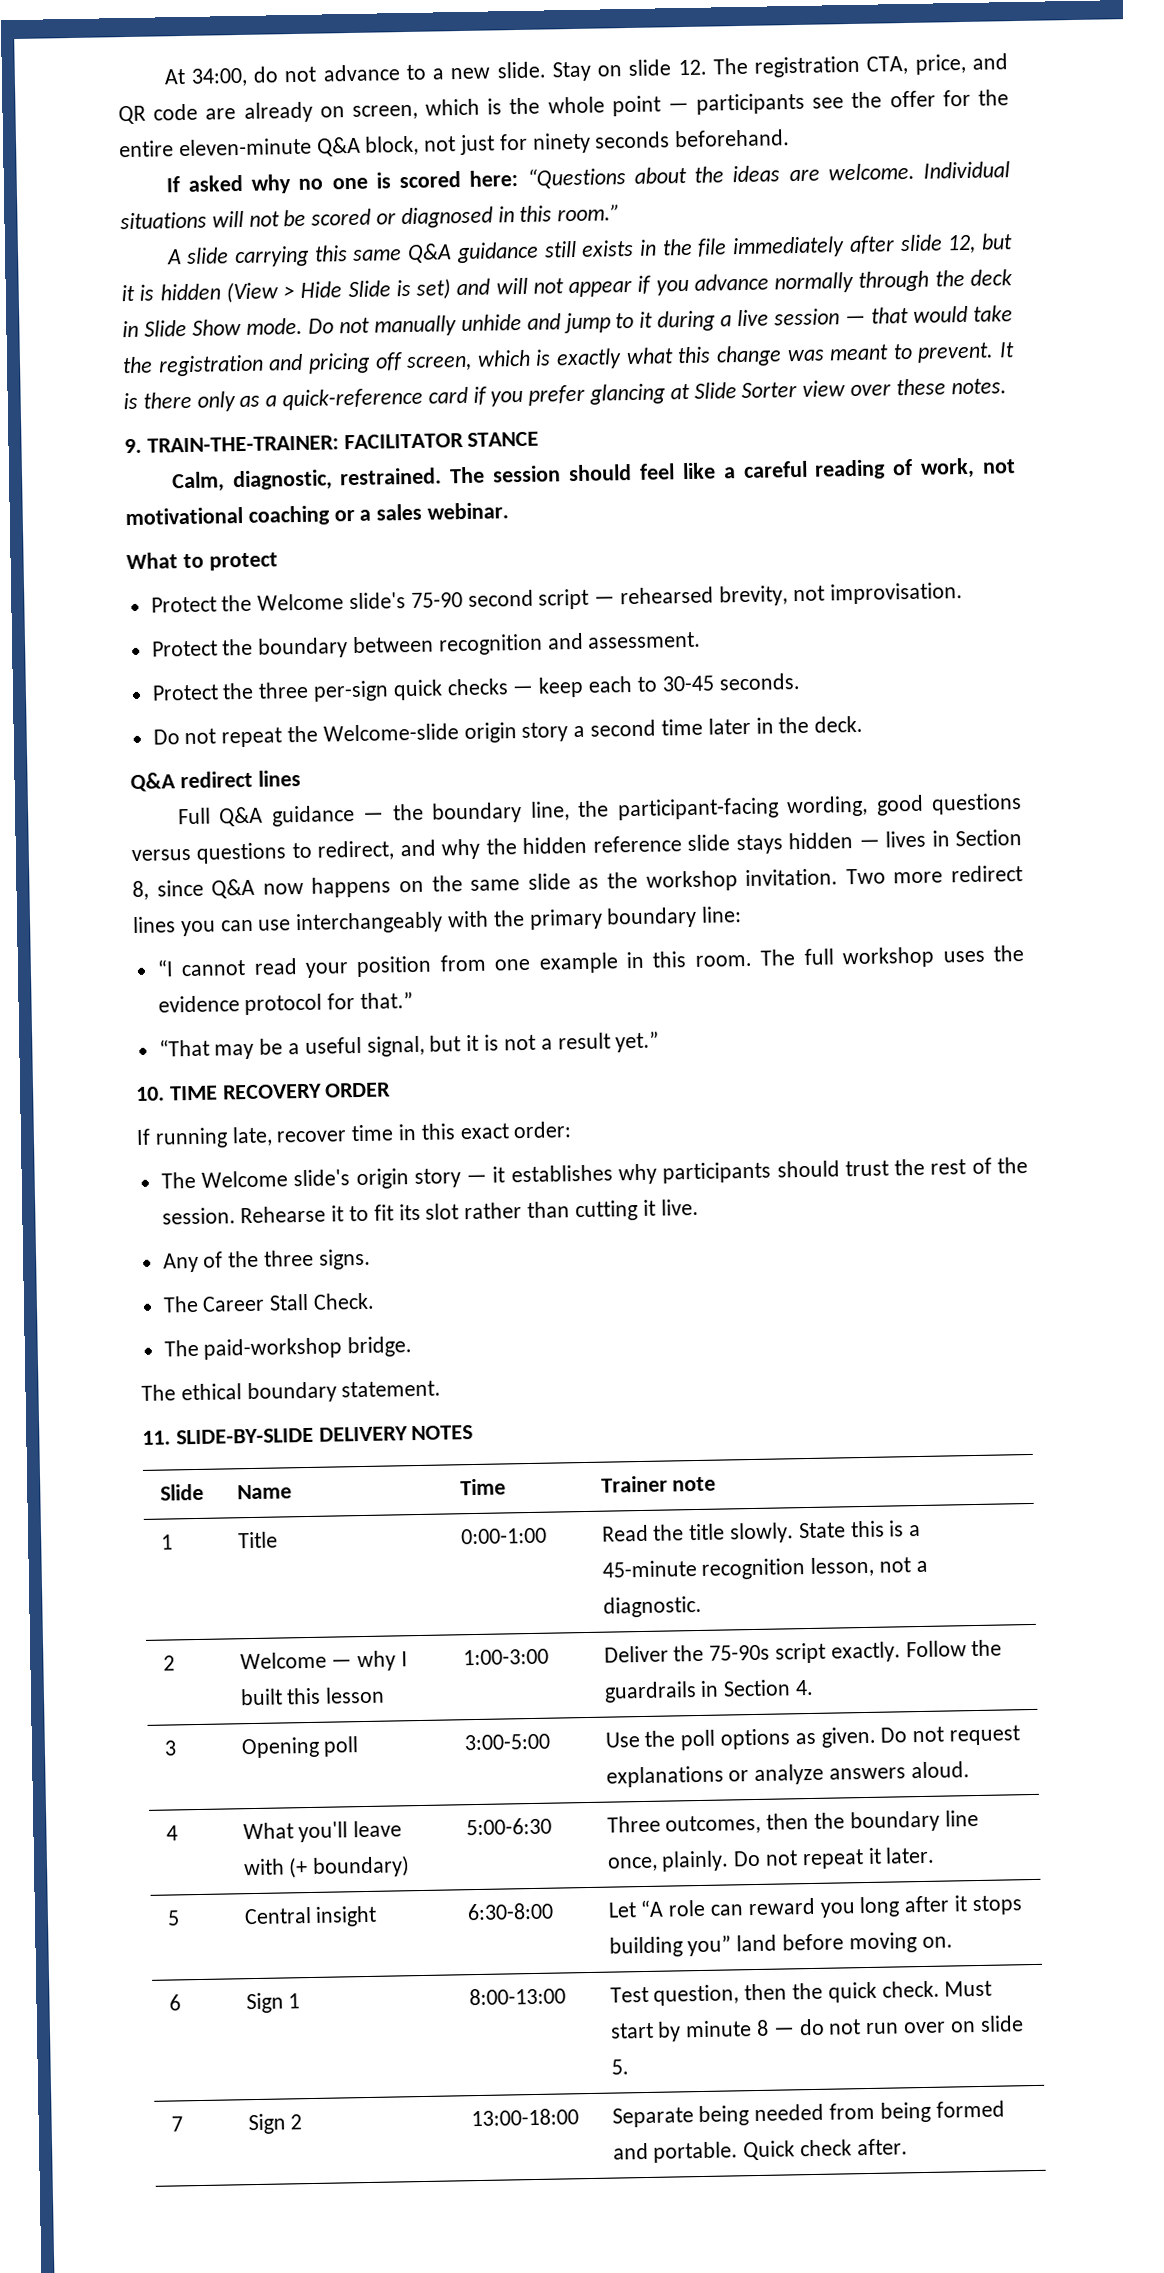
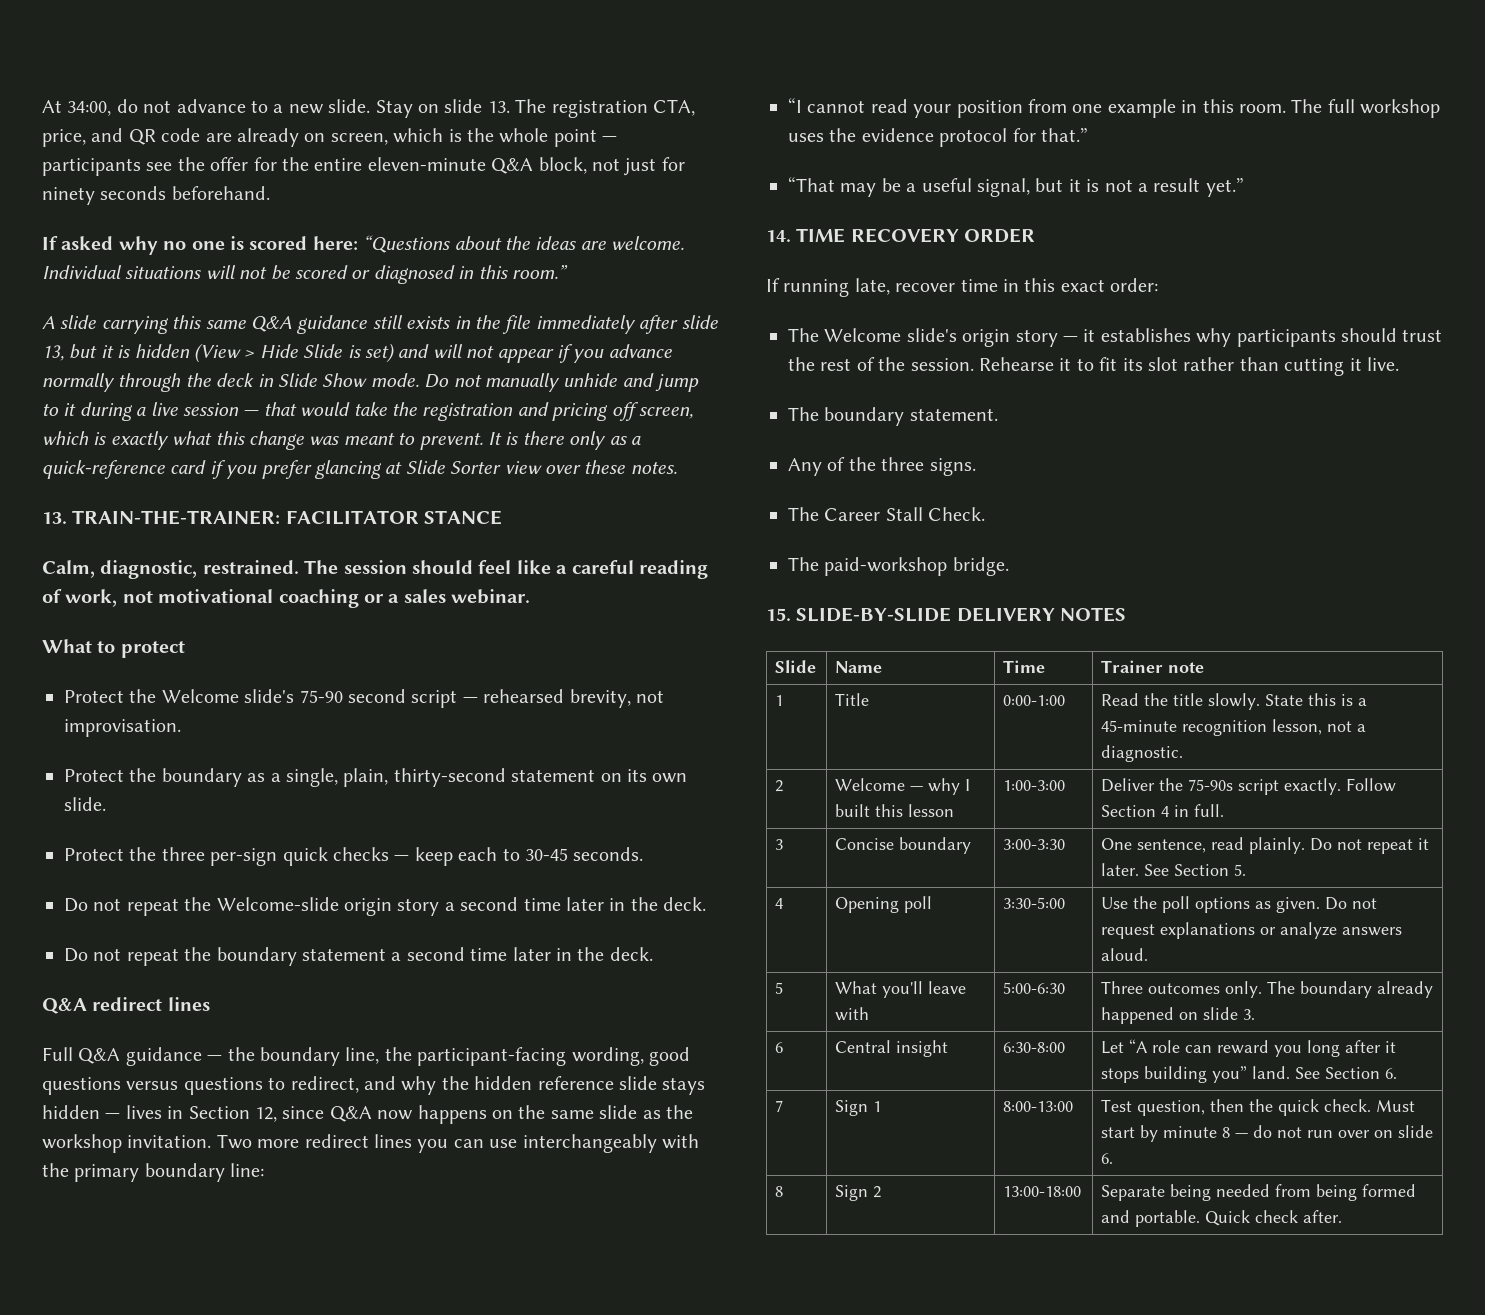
[677,59,707,76] 12. -> [487,101,510,113] 13.
[947,234,977,254] 12, -> [42,345,64,361] 13,
[124,438,142,454] 9. -> [42,512,67,524] 13.
[352,631,702,656] between recognition and assessment. -> [247,768,688,787] [64,797,106,811] as a single, plain, thirty-second statement on its own slide.
(864, 724) none -> [64,947,653,966] // Do not repeat the boundary statement a second time later in the deck.
[132,880,149,901] 8, -> [255,1107,277,1122] 12,
[136,1086,165,1102] 10. -> [766,230,791,242] 14.
(699, 1207) none -> [788,407,998,426] // The boundary statement.
[141,1380,442,1404] [142,1430,171,1445] The ethical boundary statement. // 11. -> [766,608,791,621] 15.
[971,1639,1003,1657] [603,1679,815,1703] [163,1740,177,1756] the guardrails in Section 4. // 3 -> [1101,804,1225,817] [775,839,784,850] [835,837,972,854] [1003,839,1066,850] [1101,837,1430,854] [1101,863,1247,876] [775,898,784,909] Section 4 in full. // 3 | Concise boundary | 3:00-3:30 | One sentence, read plainly. Do not repeat it later. See Section 5. // 4
[463,1733,550,1751] 3:00-5:00 -> [1003,897,1066,909] 3:30-5:00
[165,1825,178,1841] 4 -> [775,982,784,994] 5
[288,1855,411,1879] (+ boundary) -> (870, 1014) none
[665,1809,979,1835] [606,1846,936,1872] [166,1910,180,1926] outcomes, then the boundary line once, plainly. Do not repeat it later. // 5 -> [1148,981,1434,998] [1101,1007,1256,1024] [775,1042,784,1053] outcomes only. The boundary already happened on slide 3. // 6
[736,1932,953,1954] [168,1994,181,2011] land before moving on. // 6 -> [1252,1066,1398,1079] [775,1100,784,1112] land. See Section 6. // 7
[610,2059,629,2075] [170,2116,183,2132] 5. // 7 -> [1101,1153,1114,1164] [775,1186,784,1197] 6. // 8

